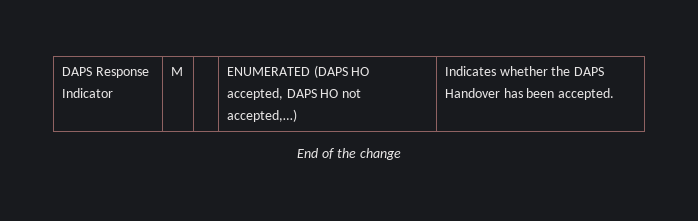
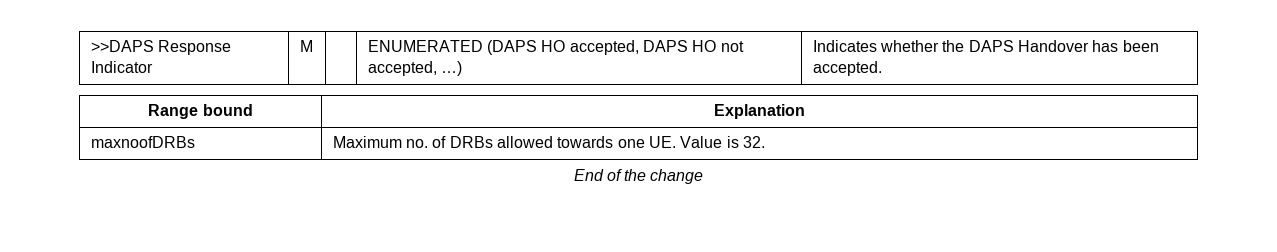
[61,67,92,76] DAPS -> [90,40,154,52] >>DAPS
[226,109,297,122] accepted,…) -> [367,61,462,76] accepted, …)
(615, 94) none -> [148,104,253,119] [714,104,805,119] [90,136,195,148] [332,136,765,148] // Range bound | Explanation // maxnoofDRBs | Maximum no. of DRBs allowed towards one UE. Value is 32.

